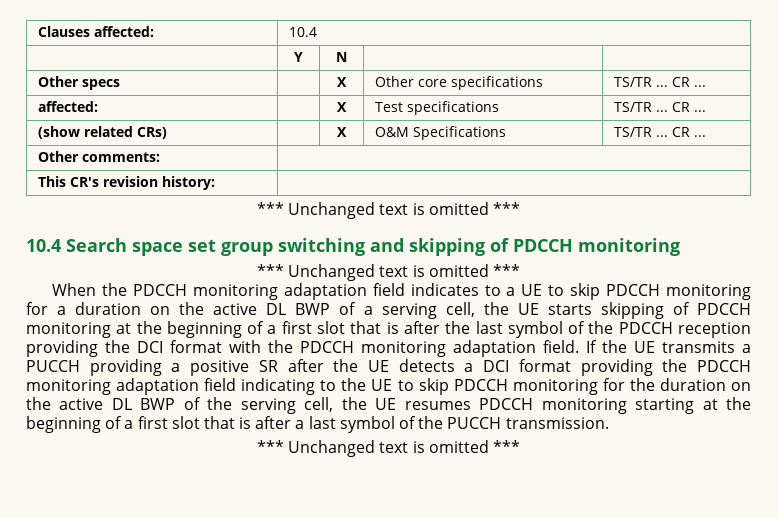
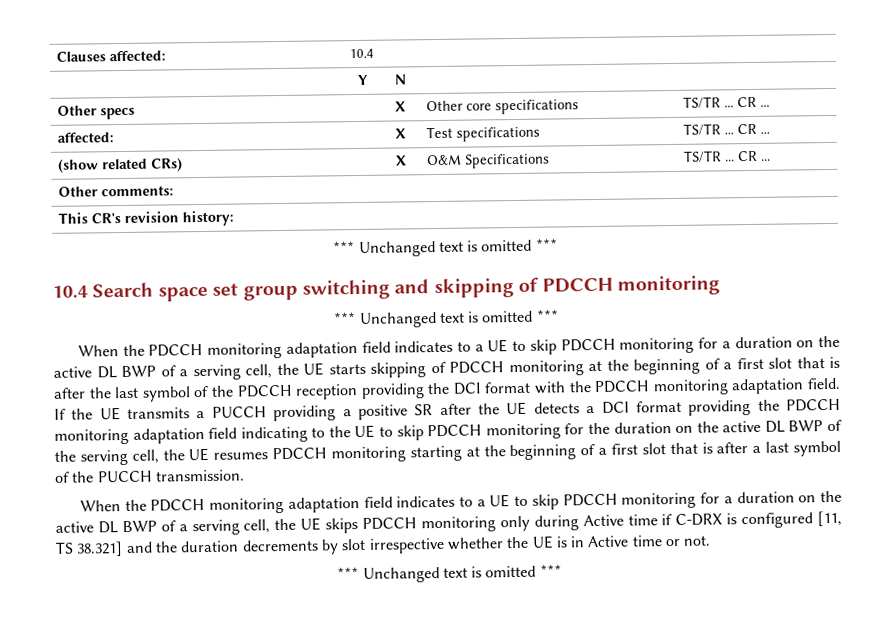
(609, 423) none -> [79,490,842,514] [55,510,842,536] [55,535,712,557] // When the PDCCH monitoring adaptation field indicates to a UE to skip PDCCH monitoring for a duration on the active DL BWP of a serving cell, the UE skips PDCCH monitoring only during Active time if C-DRX is configured [11, TS 38.321] and the duration decrements by slot irrespective whether the UE is in Active time or not.

